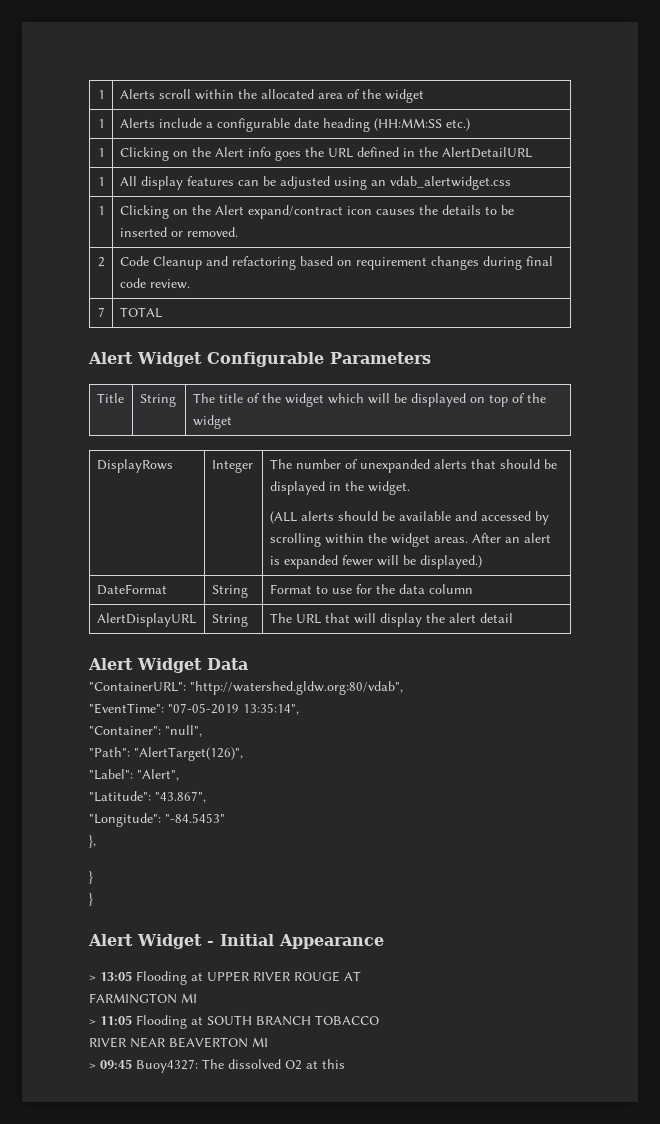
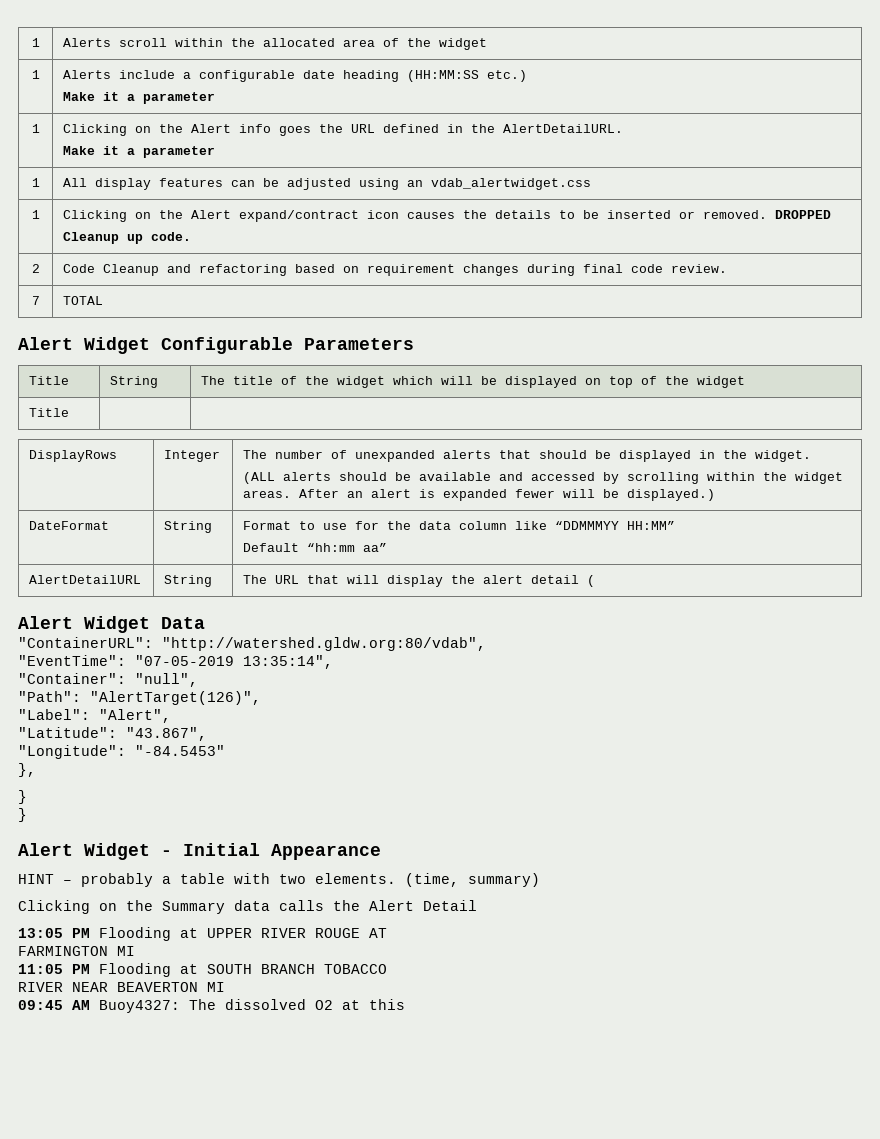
(470, 124) none -> [63,92,216,104] // Make it a parameter
[441,147,532,158] AlertDetailURL -> [503,124,624,133] [63,146,216,158] AlertDetailURL. // Make it a parameter
(238, 232) none -> [775,210,832,219] [63,232,192,244] DROPPED // Cleanup up code.
(232, 422) none -> [29,408,70,417] // Title | |
[96,613,196,627] // AlertDisplayURL -> [515,521,676,530] [243,543,388,552] [29,575,142,584] like “DDMMMYY HH:MM” // Default “hh:mm aa” // AlertDetailURL
(513, 618) none -> [587,575,596,587] (
[89,971,132,981] > 13:05 -> [18,873,540,887] [18,900,477,914] [18,928,90,938] HINT – probably a table with two elements. (time, summary) // Clicking on the Summary data calls the Alert Detail // 13:05 PM
[89,1015,132,1025] > 11:05 -> [18,964,90,974] 11:05 PM
[89,1059,132,1069] > 09:45 -> [18,1000,90,1010] 09:45 AM

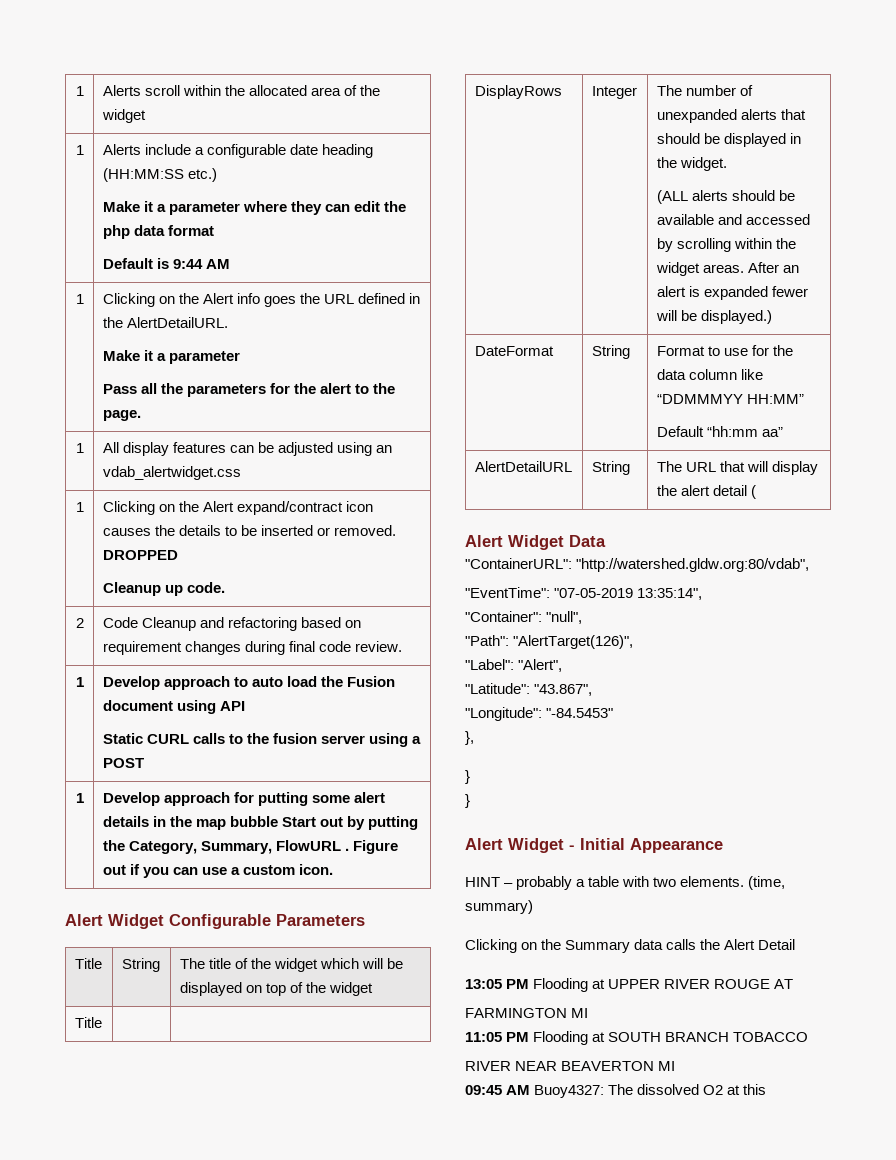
(216, 98) none -> [242,201,407,215] [102,225,214,239] [102,258,230,269] where they can edit the php data format // Default is 9:44 AM
(216, 152) none -> [102,383,396,397] [102,410,141,421] // Pass all the parameters for the alert to the page.
[31,296,40,305] [63,296,104,305] 7 | TOTAL -> [75,677,84,687] [102,676,396,690] [102,700,245,714] [102,733,422,747] [102,758,144,768] [75,793,84,803] [102,792,385,806] [102,816,419,830] [102,840,398,854] [102,864,334,878] 1 | Develop approach to auto load the Fusion document using API // Static CURL calls to the fusion server using a POST // 1 | Develop approach for putting some alert details in the map bubble Start out by putting the Category, Summary, FlowURL . Figure out if you can use a custom icon.

